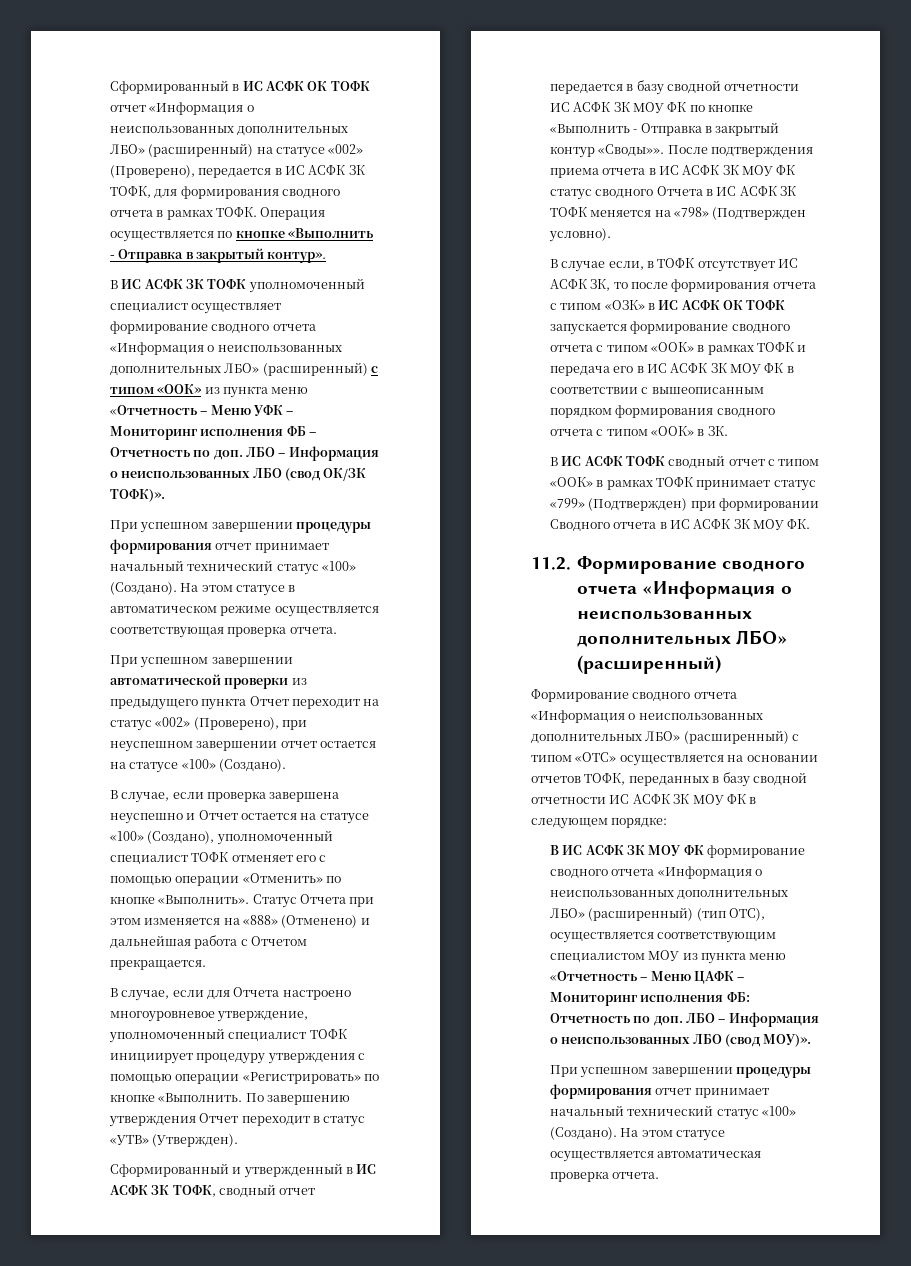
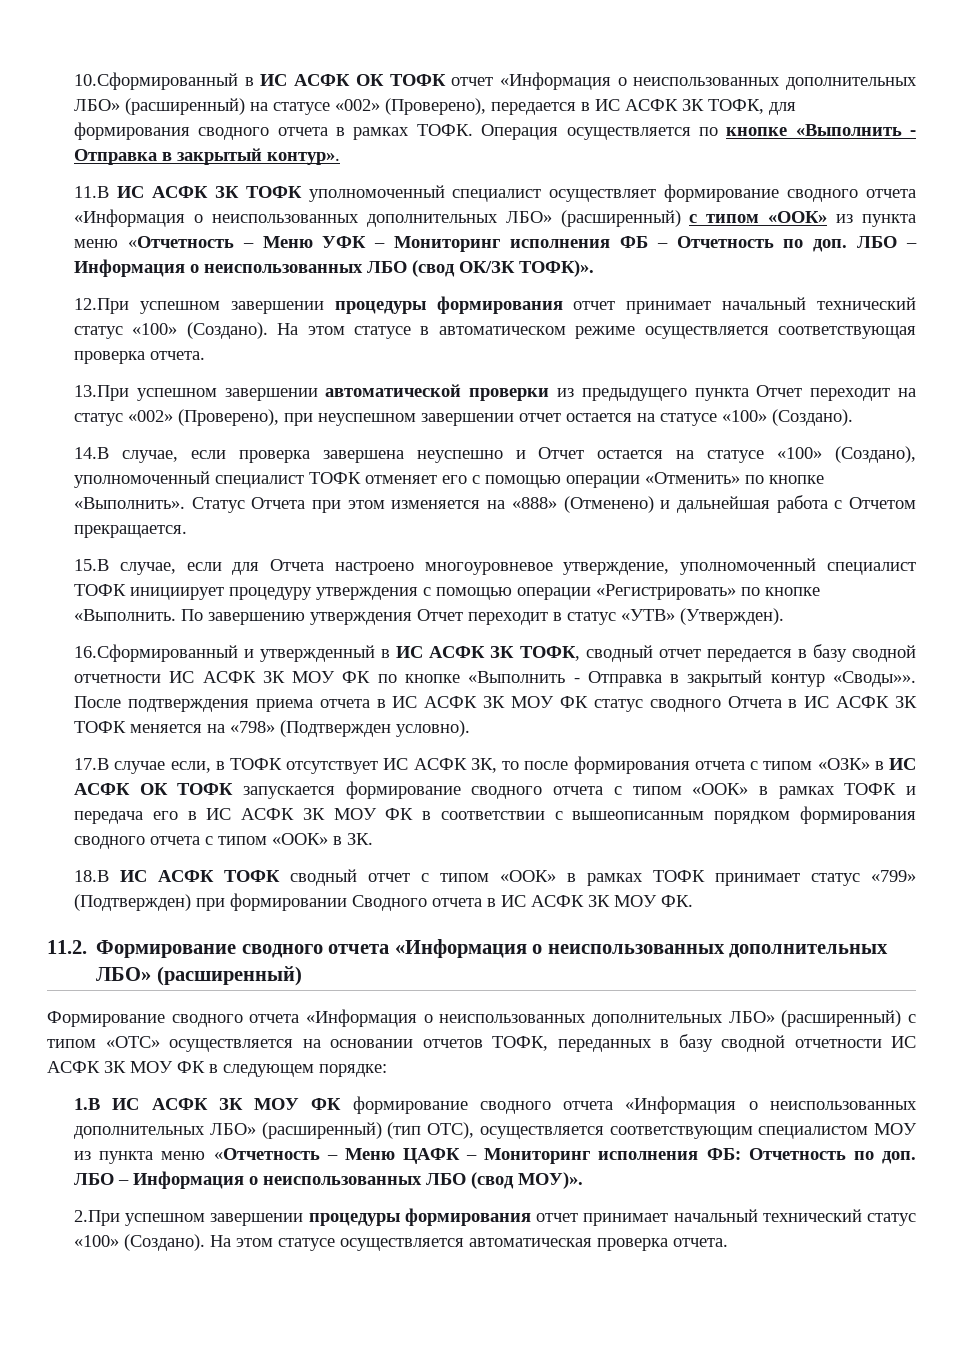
[109,80,229,94] Сформированный -> [74,72,239,90] 10.Сформированный
[109,280,118,289] В -> [74,186,110,198] 11.В
[109,520,138,532] При -> [74,298,130,314] 12.При
[109,655,138,667] При -> [74,385,130,401] 13.При
[109,790,118,799] В -> [74,447,110,459] 14.В
[109,988,118,997] В -> [74,559,110,571] 15.В
[109,1163,229,1177] Сформированный -> [74,644,239,662] 16.Сформированный
[549,259,558,268] В -> [74,758,110,770] 17.В
[549,457,558,466] В -> [74,870,110,882] 18.В
[549,845,559,855] В -> [74,1098,101,1110] 1.В
[549,1065,578,1077] При -> [74,1210,121,1226] 2.При

